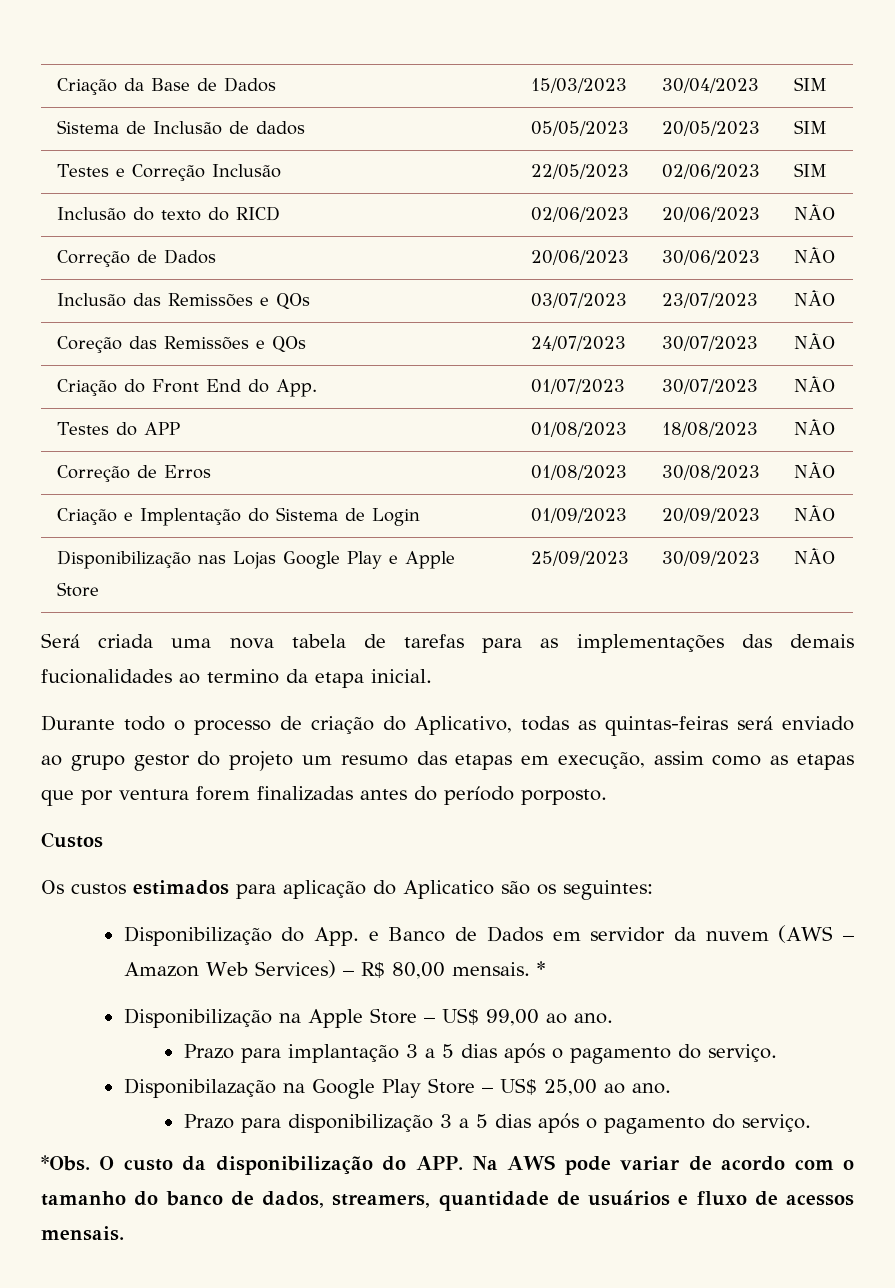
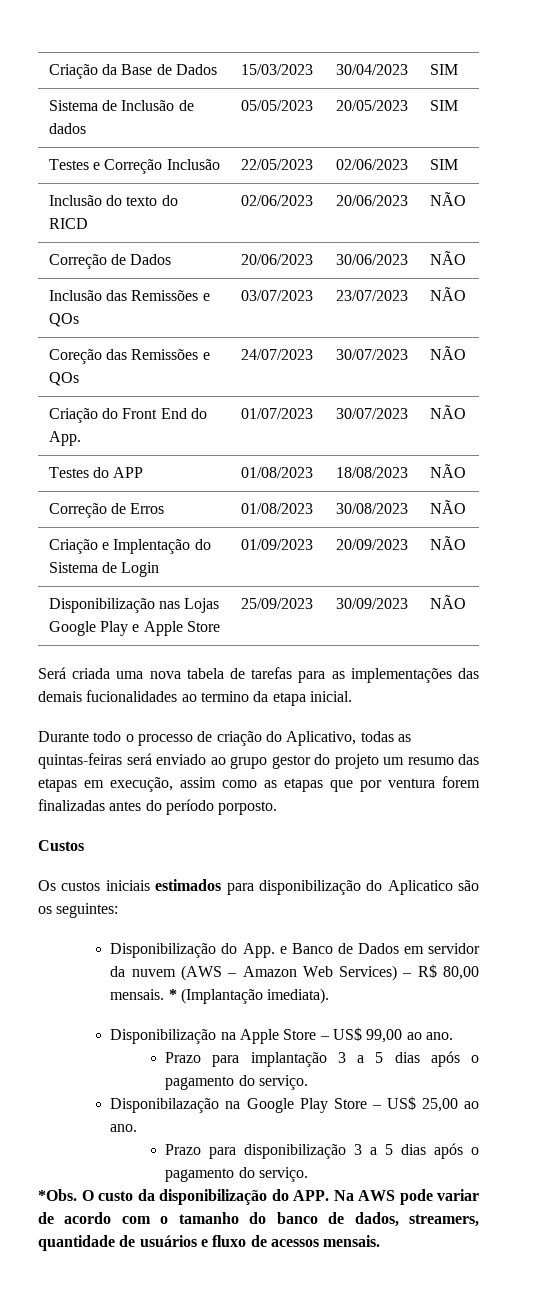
(126, 889) none -> [105,880,150,891] iniciais
[283,880,366,899] aplicação -> [258,880,361,895] disponibilização
(545, 968) none -> [181,988,330,1004] (Implantação imediata).

